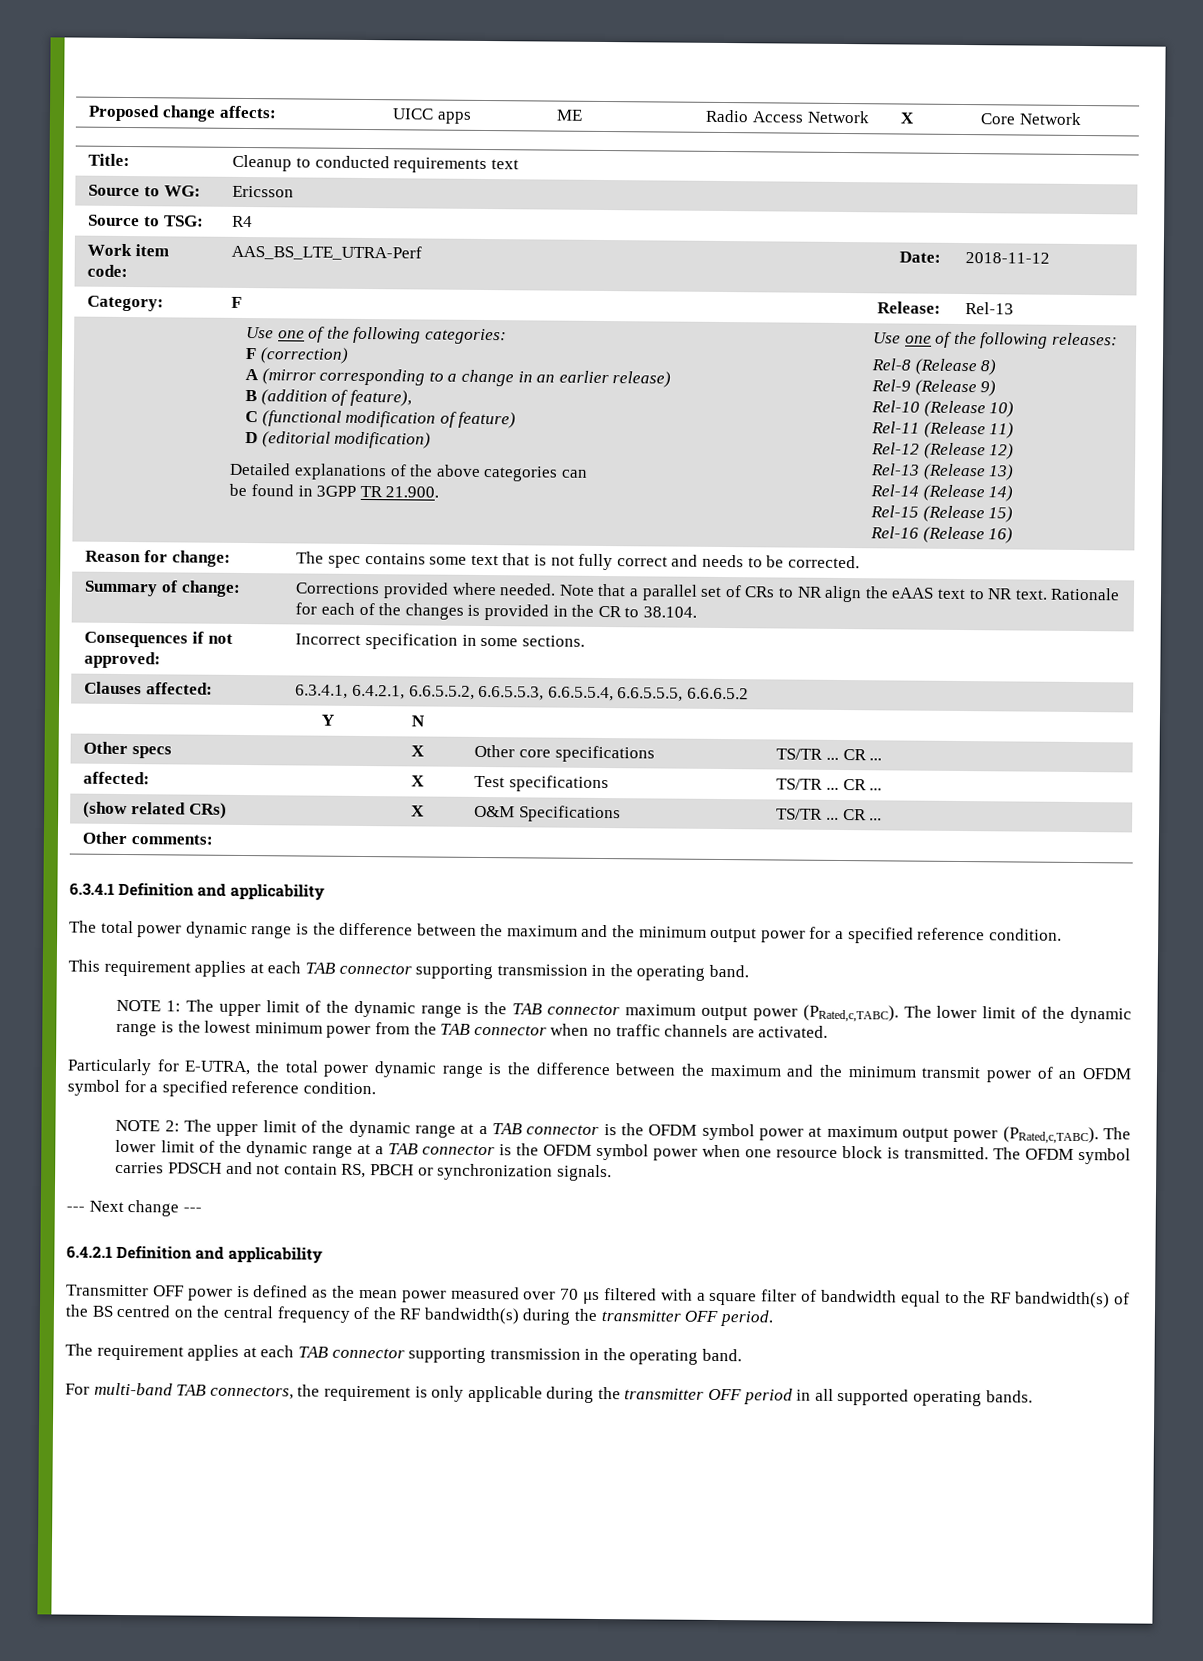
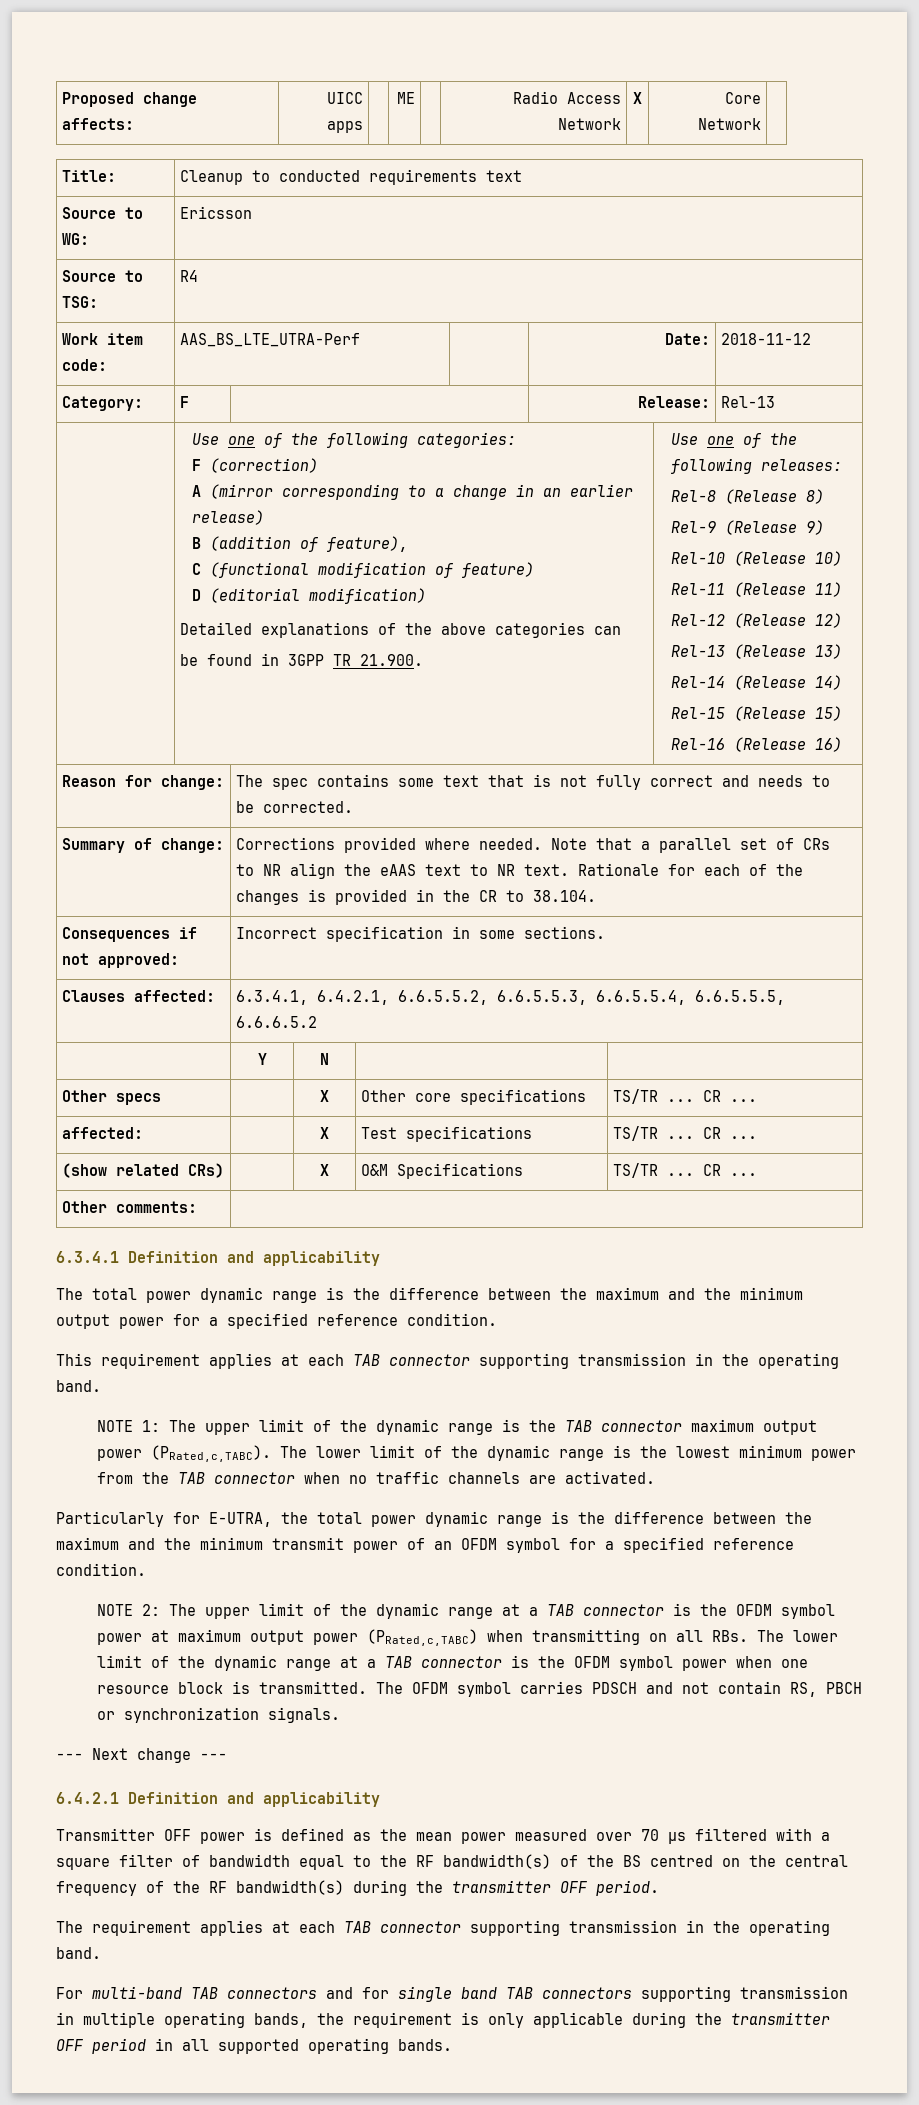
[1002,1126,1099,1145] (PRated,c,TABC). -> [366,1629,748,1646] (PRated,c,TABC) when transmitting on all RBs.
[209,1385,294,1400] connectors, -> [227,1986,848,2002] [56,2012,308,2028] connectors and for single band TAB connectors supporting transmission in multiple operating bands,

